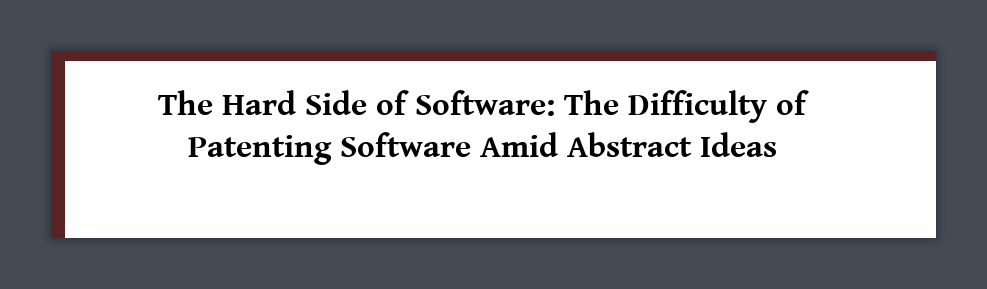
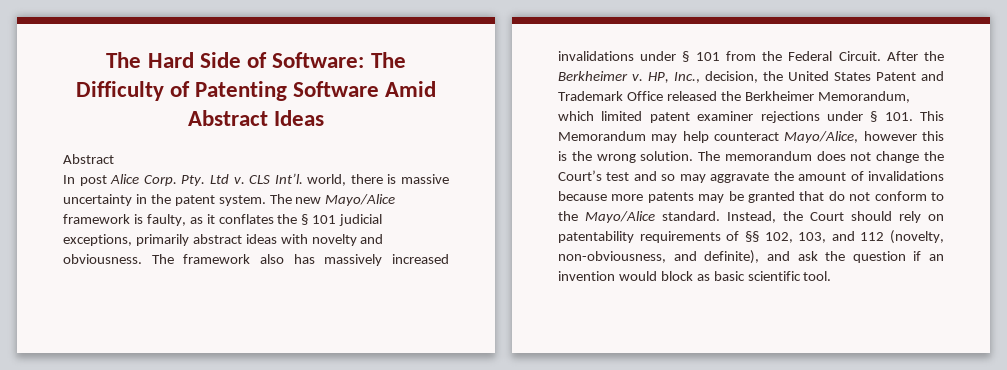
(777, 144) none -> [63,154,114,164] [63,173,449,186] [63,194,396,206] [63,214,383,226] [63,234,384,246] [63,254,449,266] [558,51,944,62] [558,71,944,83] [558,91,910,103] [558,111,944,123] [558,131,944,143] [558,151,944,163] [558,170,944,183] [558,191,944,203] [558,211,944,223] [558,230,944,244] [558,250,944,264] [558,271,832,281] // Abstract // In post Alice Corp. Pty. Ltd v. CLS Int’l. world, there is massive uncertainty in the patent system. The new Mayo/Alice framework is faulty, as it conflates the § 101 judicial exceptions, primarily abstract ideas with novelty and obviousness. The framework also has massively increased invalidations under § 101 from the Federal Circuit. After the Berkheimer v. HP, Inc., decision, the United States Patent and Trademark Office released the Berkheimer Memorandum, which limited patent examiner rejections under § 101. This Memorandum may help counteract Mayo/Alice, however this is the wrong solution. The memorandum does not change the Court’s test and so may aggravate the amount of invalidations because more patents may be granted that do not conform to the Mayo/Alice standard. Instead, the Court should rely on patentability requirements of §§ 102, 103, and 112 (novelty, non-obviousness, and definite), and ask the question if an invention would block as basic scientific tool.

